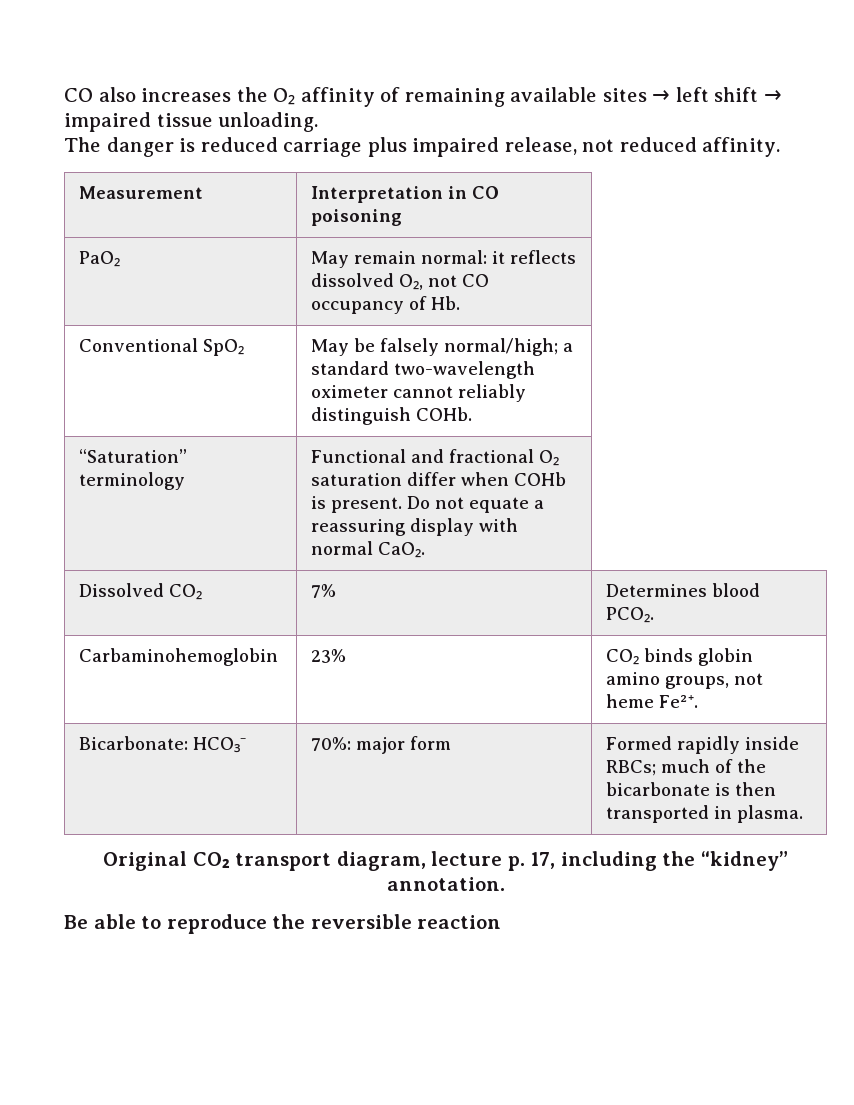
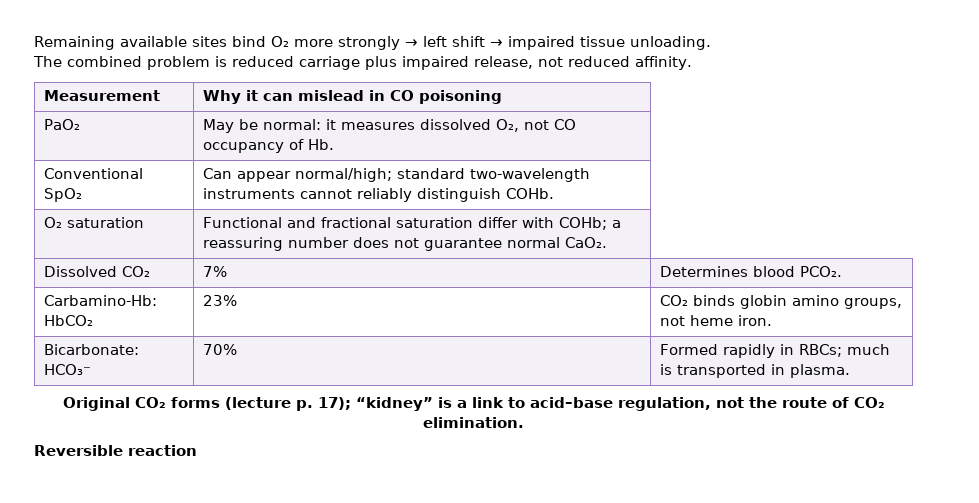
[64,87,647,107] CO also increases the O₂ affinity of remaining available sites -> [34,36,400,50] Remaining available sites bind O₂ more strongly
[106,137,174,157] danger -> [67,56,210,70] combined problem
[311,186,444,203] Interpretation -> [203,90,365,104] Why it can mislead
[354,251,417,264] remain -> [239,119,259,130] be
[510,250,577,264] reflects -> [341,122,416,130] measures
[311,338,574,356] May be falsely normal/high; a -> [203,168,393,182] Can appear normal/high;
[311,385,389,398] oximeter -> [203,188,296,199] instruments
[79,449,188,463] [79,472,186,490] “Saturation” terminology -> [44,217,145,228] O₂ saturation
[539,450,560,466] O₂ -> (392, 222) none
[461,472,567,486] [311,496,545,513] [311,518,519,536] when COHb is present. Do not equate a reassuring display with -> [522,217,622,230] [203,237,503,251] with COHb; a reassuring number does not guarantee
[79,648,279,666] Carbaminohemoglobin -> [44,295,158,306] [44,315,94,326] Carbamino-Hb: HbCO₂
[659,695,699,708] Fe²⁺. -> [738,315,773,326] iron.
[311,736,452,754] 70%: major form -> [203,344,238,355] 70%
[745,736,800,750] inside -> [780,344,795,355] in
[715,759,767,773] [606,782,777,796] of the bicarbonate is then -> [660,364,673,375] is
[235,851,788,871] [386,877,505,891] [64,914,412,934] transport diagram, lecture p. 17, including the “kidney” annotation. // Be able to reproduce the reversible -> [170,397,885,411] [423,417,524,428] [34,445,123,456] forms (lecture p. 17); “kidney” is a link to acid–base regulation, not the route of CO₂ elimination. // Reversible

